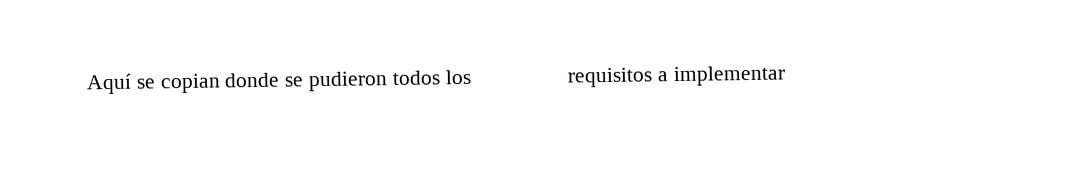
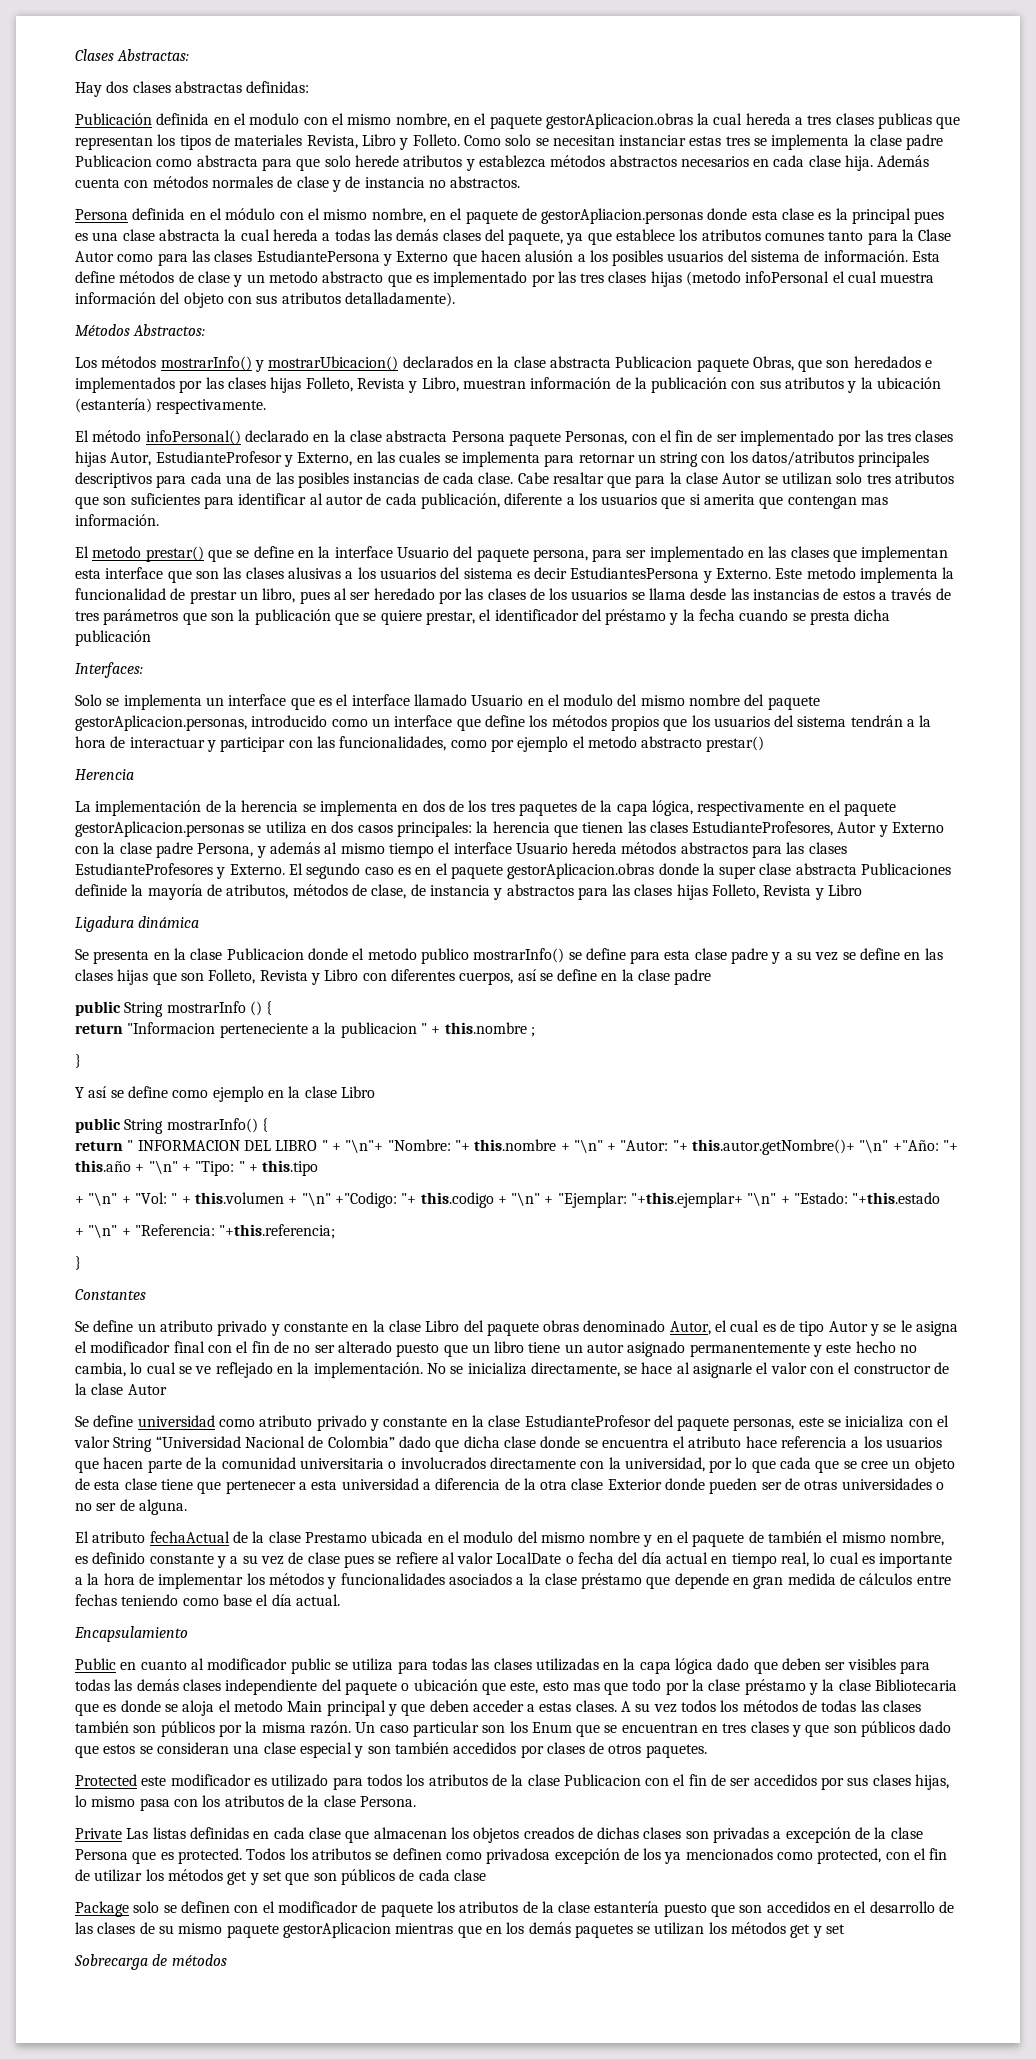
[86,65,786,95] Aquí se copian donde se pudieron todos los requisitos a implementar -> [75,49,190,61] [75,81,310,97] [75,113,961,129] [75,134,944,150] [75,155,930,171] [75,176,521,192] [75,208,945,224] [75,229,952,245] [75,250,941,266] [75,271,935,287] [75,292,455,308] [75,324,206,336] [75,356,933,372] [75,377,942,393] [75,398,267,414] [75,430,954,446] [75,451,930,467] [75,472,955,488] [75,493,889,509] [75,514,159,526] [75,546,949,562] [75,567,955,583] [75,588,951,604] [75,609,891,625] [75,630,151,646] [75,662,143,678] [75,694,820,710] [75,715,932,731] [75,736,765,752] [75,769,134,780] [75,800,897,816] [75,821,945,837] [75,842,847,858] [75,863,952,879] [75,884,863,900] [75,916,200,932] [75,948,943,964] [75,969,712,985] [75,1001,273,1017] [75,1022,535,1038] [75,1054,81,1068] [75,1086,375,1102] [75,1118,268,1134] [75,1139,959,1155] [75,1160,319,1176] [75,1192,941,1208] [75,1224,336,1239] [75,1256,81,1270] [75,1289,146,1300] [75,1320,959,1336] [75,1341,918,1357] [75,1362,950,1378] [75,1383,167,1395] [75,1415,950,1431] [74,1436,943,1452] [75,1457,955,1473] [75,1478,945,1494] [75,1499,187,1515] [75,1531,945,1547] [75,1552,953,1568] [75,1573,951,1589] [75,1594,340,1606] [74,1626,188,1642] [75,1658,931,1674] [75,1679,958,1695] [75,1700,922,1716] [75,1721,952,1737] [75,1742,707,1758] [75,1774,950,1790] [75,1795,416,1811] [75,1827,923,1843] [75,1848,948,1864] [75,1869,486,1885] [75,1901,955,1917] [75,1922,846,1938] [74,1954,227,1970] Clases Abstractas: // Hay dos clases abstractas definidas: // Publicación definida en el modulo con el mismo nombre, en el paquete gestorAplicacion.obras la cual hereda a tres clases publicas que representan los tipos de materiales Revista, Libro y Folleto. Como solo se necesitan instanciar estas tres se implementa la clase padre Publicacion como abstracta para que solo herede atributos y establezca métodos abstractos necesarios en cada clase hija. Además cuenta con métodos normales de clase y de instancia no abstractos. // Persona definida en el módulo con el mismo nombre, en el paquete de gestorApliacion.personas donde esta clase es la principal pues es una clase abstracta la cual hereda a todas las demás clases del paquete, ya que establece los atributos comunes tanto para la Clase Autor como para las clases EstudiantePersona y Externo que hacen alusión a los posibles usuarios del sistema de información. Esta define métodos de clase y un metodo abstracto que es implementado por las tres clases hijas (metodo infoPersonal el cual muestra información del objeto con sus atributos detalladamente). // Métodos Abstractos: // Los métodos mostrarInfo() y mostrarUbicacion() declarados en la clase abstracta Publicacion paquete Obras, que son heredados e implementados por las clases hijas Folleto, Revista y Libro, muestran información de la publicación con sus atributos y la ubicación (estantería) respectivamente. // El método infoPersonal() declarado en la clase abstracta Persona paquete Personas, con el fin de ser implementado por las tres clases hijas Autor, EstudianteProfesor y Externo, en las cuales se implementa para retornar un string con los datos/atributos principales descriptivos para cada una de las posibles instancias de cada clase. Cabe resaltar que para la clase Autor se utilizan solo tres atributos que son suficientes para identificar al autor de cada publicación, diferente a los usuarios que si amerita que contengan mas información. // El metodo prestar() que se define en la interface Usuario del paquete persona, para ser implementado en las clases que implementan esta interface que son las clases alusivas a los usuarios del sistema es decir EstudiantesPersona y Externo. Este metodo implementa la funcionalidad de prestar un libro, pues al ser heredado por las clases de los usuarios se llama desde las instancias de estos a través de tres parámetros que son la publicación que se quiere prestar, el identificador del préstamo y la fecha cuando se presta dicha publicación // Interfaces: // Solo se implementa un interface que es el interface llamado Usuario en el modulo del mismo nombre del paquete gestorAplicacion.personas, introducido como un interface que define los métodos propios que los usuarios del sistema tendrán a la hora de interactuar y participar con las funcionalidades, como por ejemplo el metodo abstracto prestar() // Herencia // La implementación de la herencia se implementa en dos de los tres paquetes de la capa lógica, respectivamente en el paquete gestorAplicacion.personas se utiliza en dos casos principales: la herencia que tienen las clases EstudianteProfesores, Autor y Externo con la clase padre Persona, y además al mismo tiempo el interface Usuario hereda métodos abstractos para las clases EstudianteProfesores y Externo. El segundo caso es en el paquete gestorAplicacion.obras donde la super clase abstracta Publicaciones definide la mayoría de atributos, métodos de clase, de instancia y abstractos para las clases hijas Folleto, Revista y Libro // Ligadura dinámica // Se presenta en la clase Publicacion donde el metodo publico mostrarInfo() se define para esta clase padre y a su vez se define en las clases hijas que son Folleto, Revista y Libro con diferentes cuerpos, así se define en la clase padre // public String mostrarInfo () { // return "Informacion perteneciente a la publicacion " + this.nombre ; // } // Y así se define como ejemplo en la clase Libro // public String mostrarInfo() { // return " INFORMACION DEL LIBRO " + "\n"+ "Nombre: "+ this.nombre + "\n" + "Autor: "+ this.autor.getNombre()+ "\n" +"Año: "+ this.año + "\n" + "Tipo: " + this.tipo // + "\n" + "Vol: " + this.volumen + "\n" +"Codigo: "+ this.codigo + "\n" + "Ejemplar: "+this.ejemplar+ "\n" + "Estado: "+this.estado // + "\n" + "Referencia: "+this.referencia; // } // Constantes // Se define un atributo privado y constante en la clase Libro del paquete obras denominado Autor, el cual es de tipo Autor y se le asigna el modificador final con el fin de no ser alterado puesto que un libro tiene un autor asignado permanentemente y este hecho no cambia, lo cual se ve reflejado en la implementación. No se inicializa directamente, se hace al asignarle el valor con el constructor de la clase Autor // Se define universidad como atributo privado y constante en la clase EstudianteProfesor del paquete personas, este se inicializa con el valor String “Universidad Nacional de Colombia” dado que dicha clase donde se encuentra el atributo hace referencia a los usuarios que hacen parte de la comunidad universitaria o involucrados directamente con la universidad, por lo que cada que se cree un objeto de esta clase tiene que pertenecer a esta universidad a diferencia de la otra clase Exterior donde pueden ser de otras universidades o no ser de alguna. // El atributo fechaActual de la clase Prestamo ubicada en el modulo del mismo nombre y en el paquete de también el mismo nombre, es definido constante y a su vez de clase pues se refiere al valor LocalDate o fecha del día actual en tiempo real, lo cual es importante a la hora de implementar los métodos y funcionalidades asociados a la clase préstamo que depende en gran medida de cálculos entre fechas teniendo como base el día actual. // Encapsulamiento // Public en cuanto al modificador public se utiliza para todas las clases utilizadas en la capa lógica dado que deben ser visibles para todas las demás clases independiente del paquete o ubicación que este, esto mas que todo por la clase préstamo y la clase Bibliotecaria que es donde se aloja el metodo Main principal y que deben acceder a estas clases. A su vez todos los métodos de todas las clases también son públicos por la misma razón. Un caso particular son los Enum que se encuentran en tres clases y que son públicos dado que estos se consideran una clase especial y son también accedidos por clases de otros paquetes. // Protected este modificador es utilizado para todos los atributos de la clase Publicacion con el fin de ser accedidos por sus clases hijas, lo mismo pasa con los atributos de la clase Persona. // Private Las listas definidas en cada clase que almacenan los objetos creados de dichas clases son privadas a excepción de la clase Persona que es protected. Todos los atributos se definen como privadosa excepción de los ya mencionados como protected, con el fin de utilizar los métodos get y set que son públicos de cada clase // Package solo se definen con el modificador de paquete los atributos de la clase estantería puesto que son accedidos en el desarrollo de las clases de su mismo paquete gestorAplicacion mientras que en los demás paquetes se utilizan los métodos get y set // Sobrecarga de métodos

